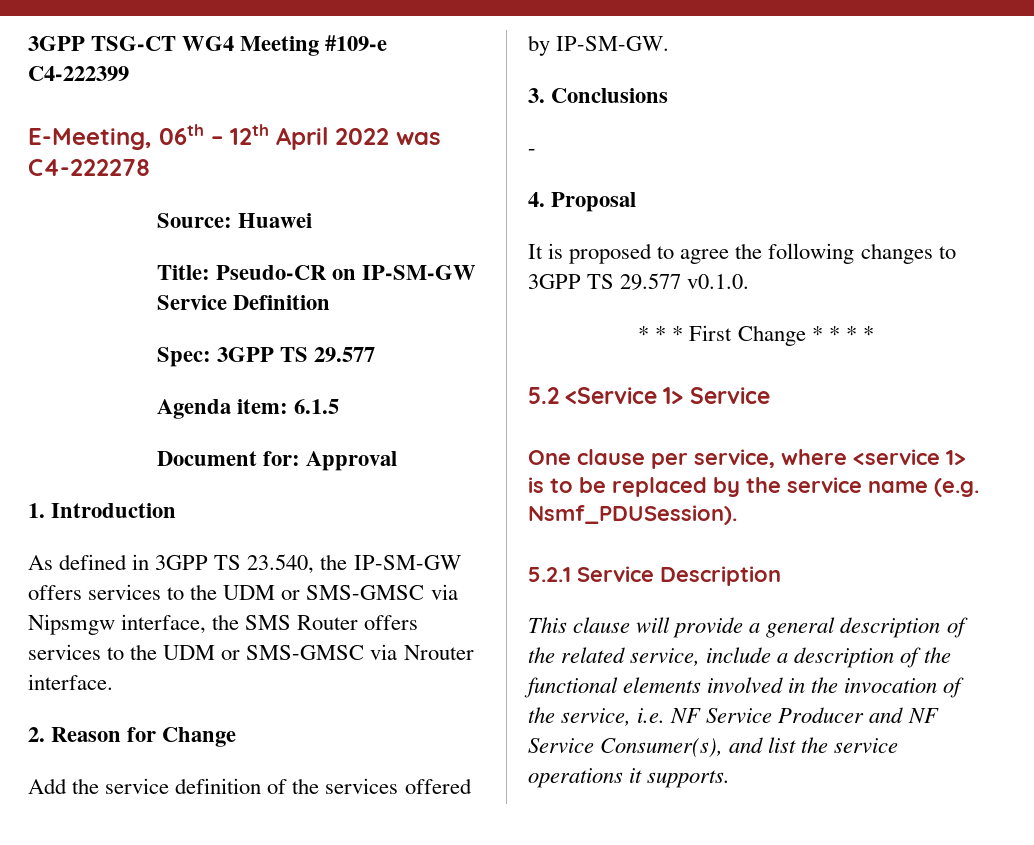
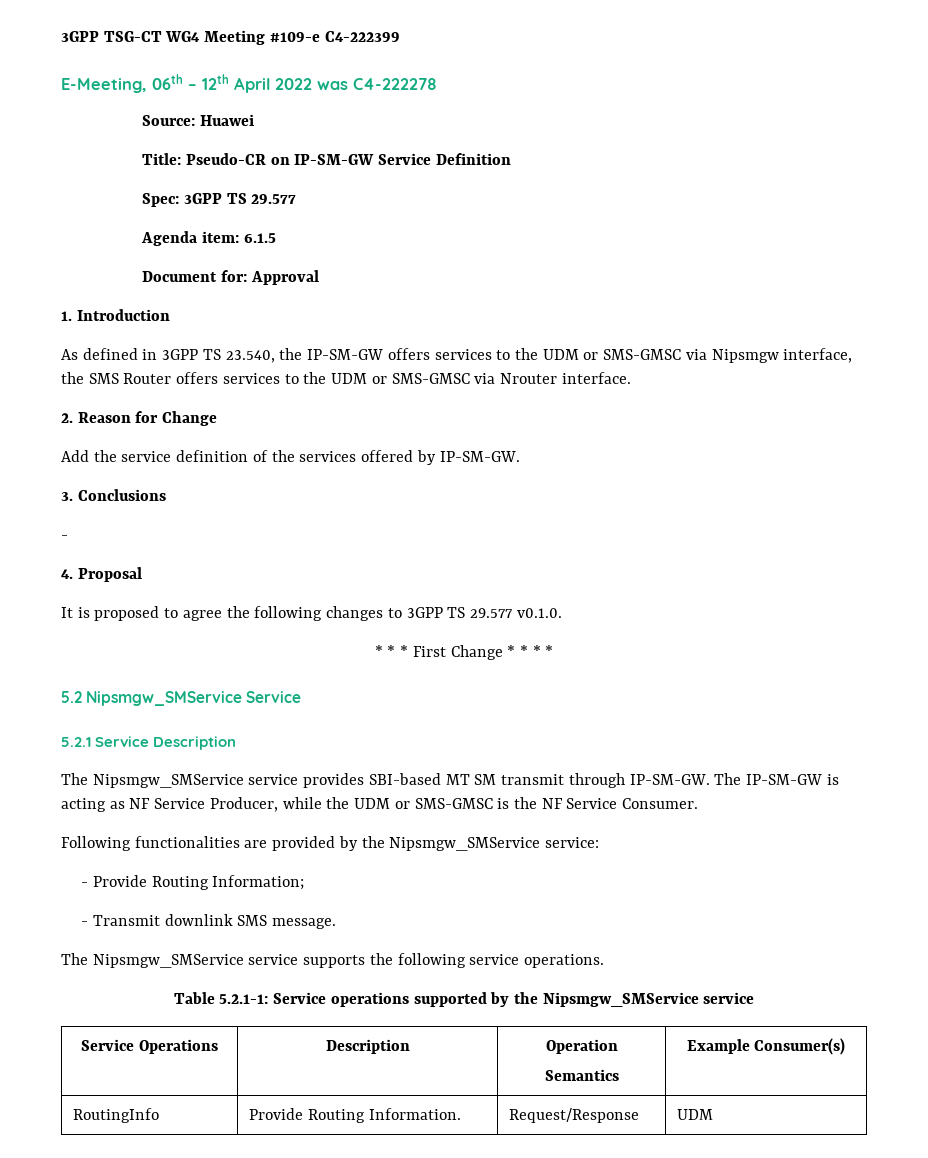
[565,387,684,404] <Service 1> -> [86,691,243,706] Nipsmgw_SMService
[528,449,966,469] [528,477,979,497] [528,505,737,525] [528,566,781,586] [528,617,968,638] [528,647,951,668] [524,677,965,698] [528,707,939,726] [528,737,899,758] [528,768,731,788] One clause per service, where <service 1> is to be replaced by the service name (e.g. Nsmf_PDUSession). // 5.2.1 Service Description // This clause will provide a general description of the related service, include a description of the functional elements involved in the invocation of the service, i.e. NF Service Producer and NF Service Consumer(s), and list the service operations it supports. -> [61,736,237,750] [61,773,839,788] [61,797,699,812] [61,836,600,851] [81,875,305,890] [81,914,337,929] [61,953,605,968] [173,992,755,1007] [81,1039,218,1054] [325,1039,410,1054] [545,1039,618,1054] [544,1069,619,1081] [686,1038,846,1055] [73,1108,160,1123] [249,1108,461,1123] [509,1108,640,1123] [677,1109,714,1120] 5.2.1 Service Description // The Nipsmgw_SMService service provides SBI-based MT SM transmit through IP-SM-GW. The IP-SM-GW is acting as NF Service Producer, while the UDM or SMS-GMSC is the NF Service Consumer. // Following functionalities are provided by the Nipsmgw_SMService service: // - Provide Routing Information; // - Transmit downlink SMS message. // The Nipsmgw_SMService service supports the following service operations. // Table 5.2.1-1: Service operations supported by the Nipsmgw_SMService service // Service Operations | Description | Operation // Semantics | Example Consumer(s) // RoutingInfo | Provide Routing Information. | Request/Response | UDM

